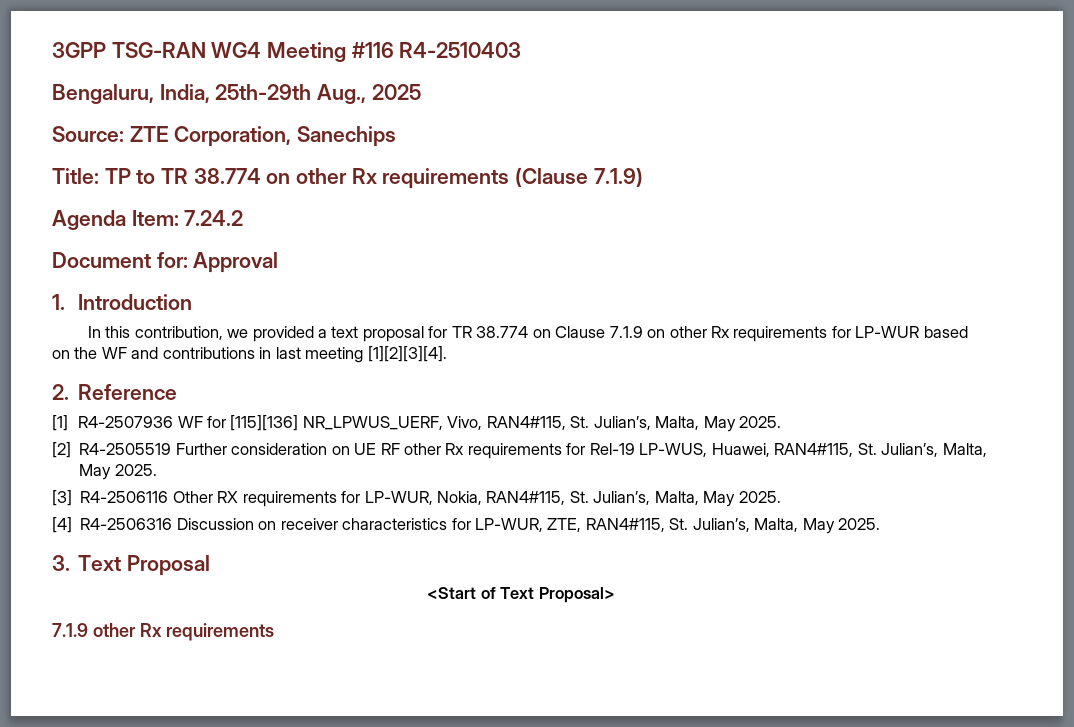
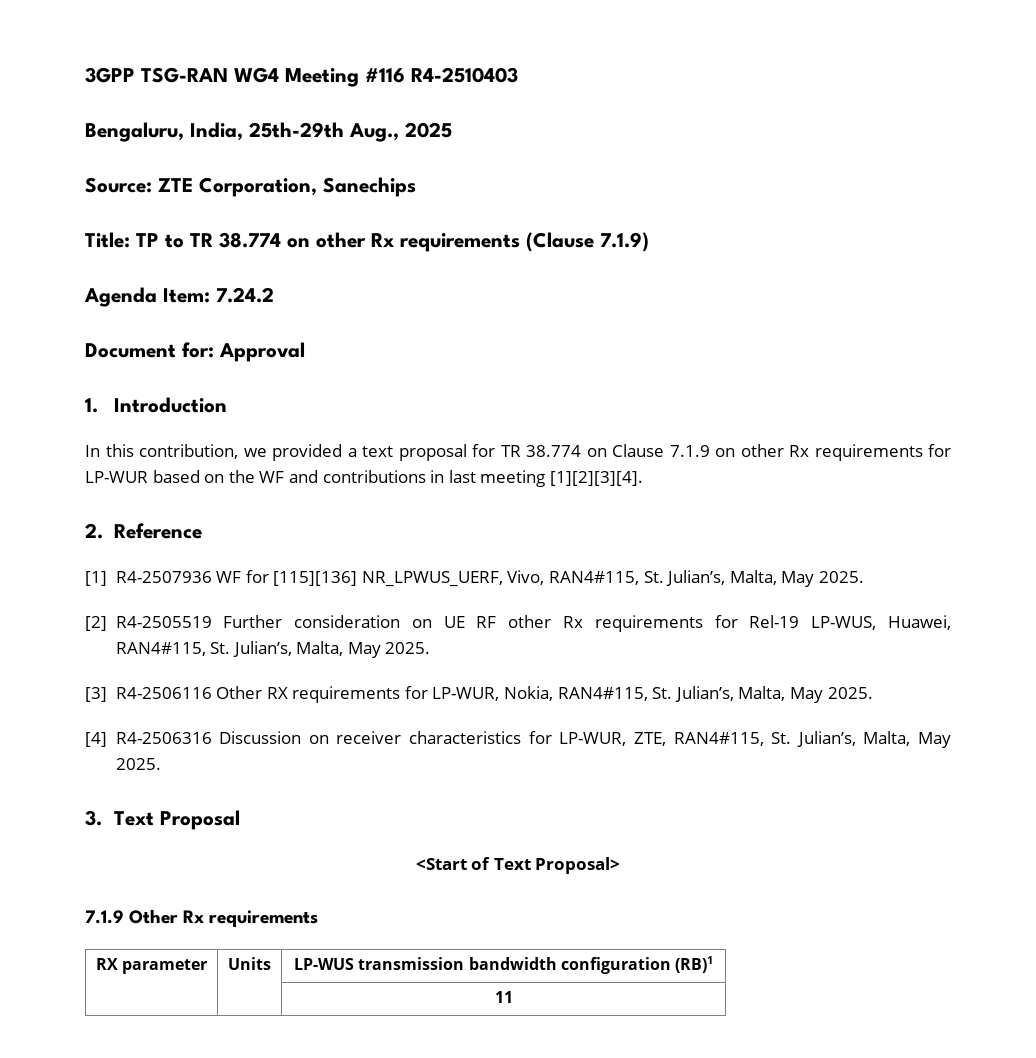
[92,623,274,641] other Rx requirements -> [129,909,319,927] [95,958,208,974] [228,957,271,970] [294,956,713,974] [494,991,513,1003] Other Rx requirements // RX parameter | Units | LP-WUS transmission bandwidth configuration (RB)1 // | | 11

